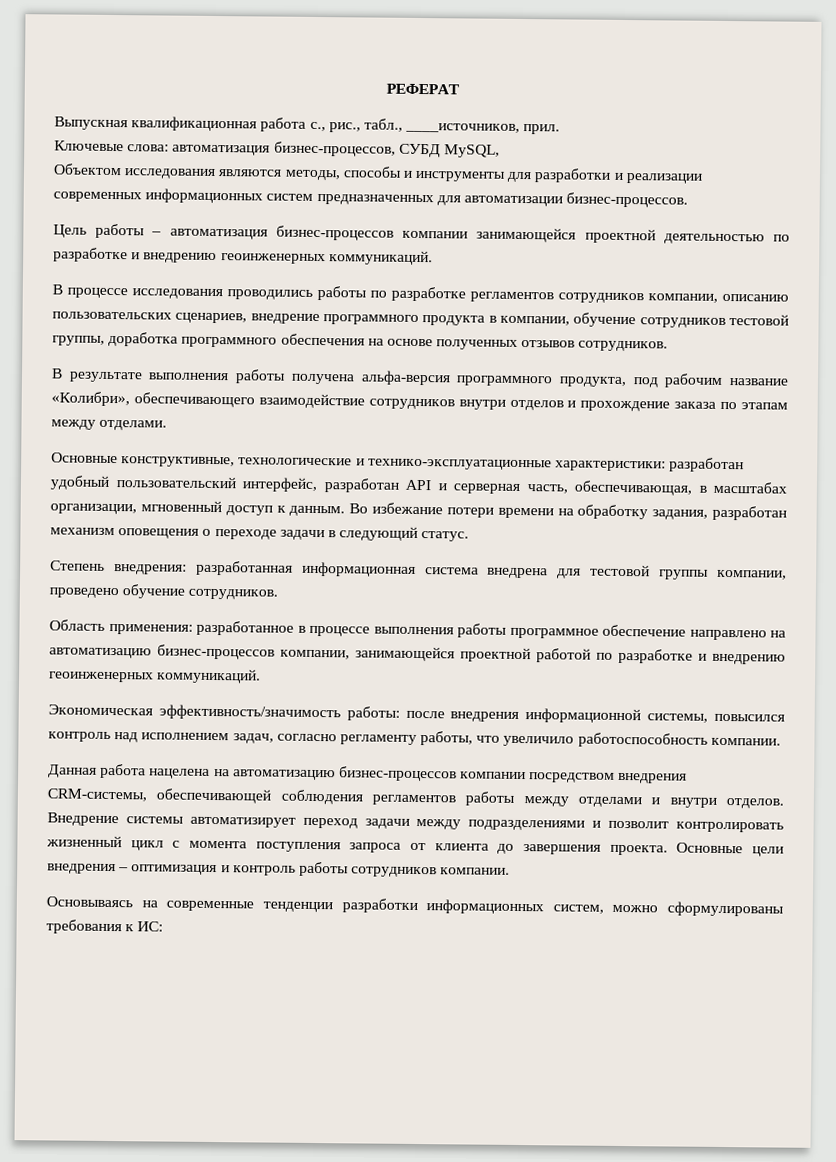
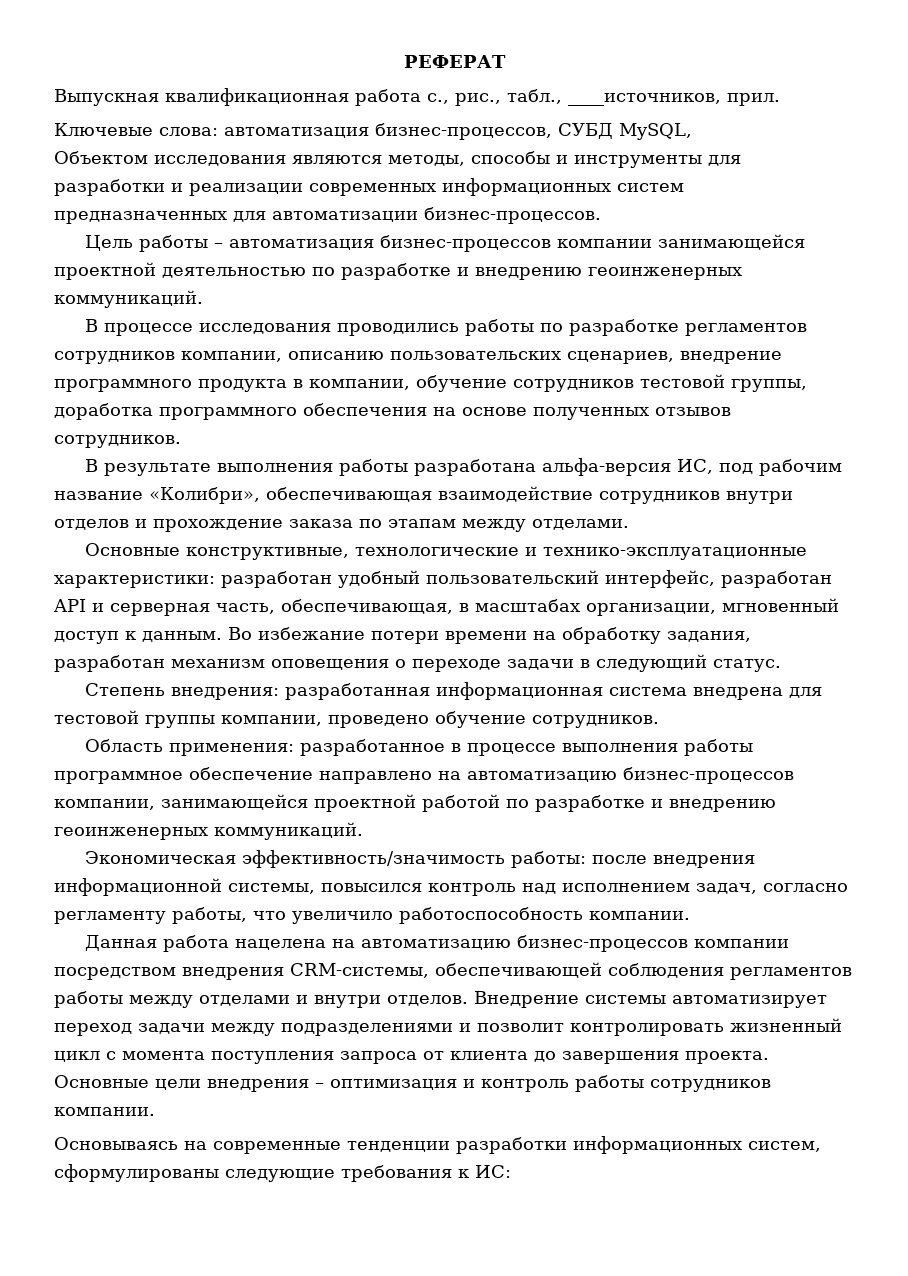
[290,370,627,388] получена альфа-версия программного продукта, -> [413,458,713,476] разработана альфа-версия ИС,
[133,392,255,408] обеспечивающего -> [266,487,432,502] обеспечивающая
[612,901,784,917] можно сформулированы -> [54,1164,335,1182] сформулированы следующие

